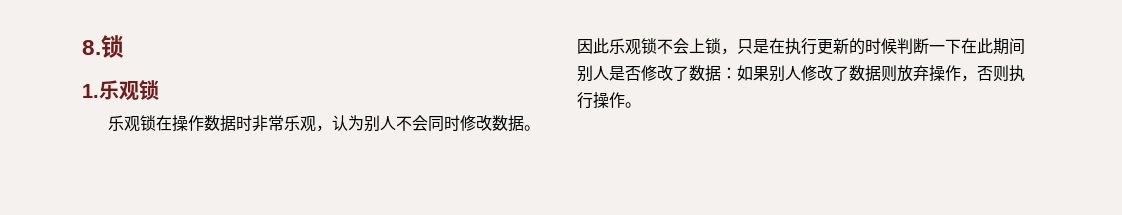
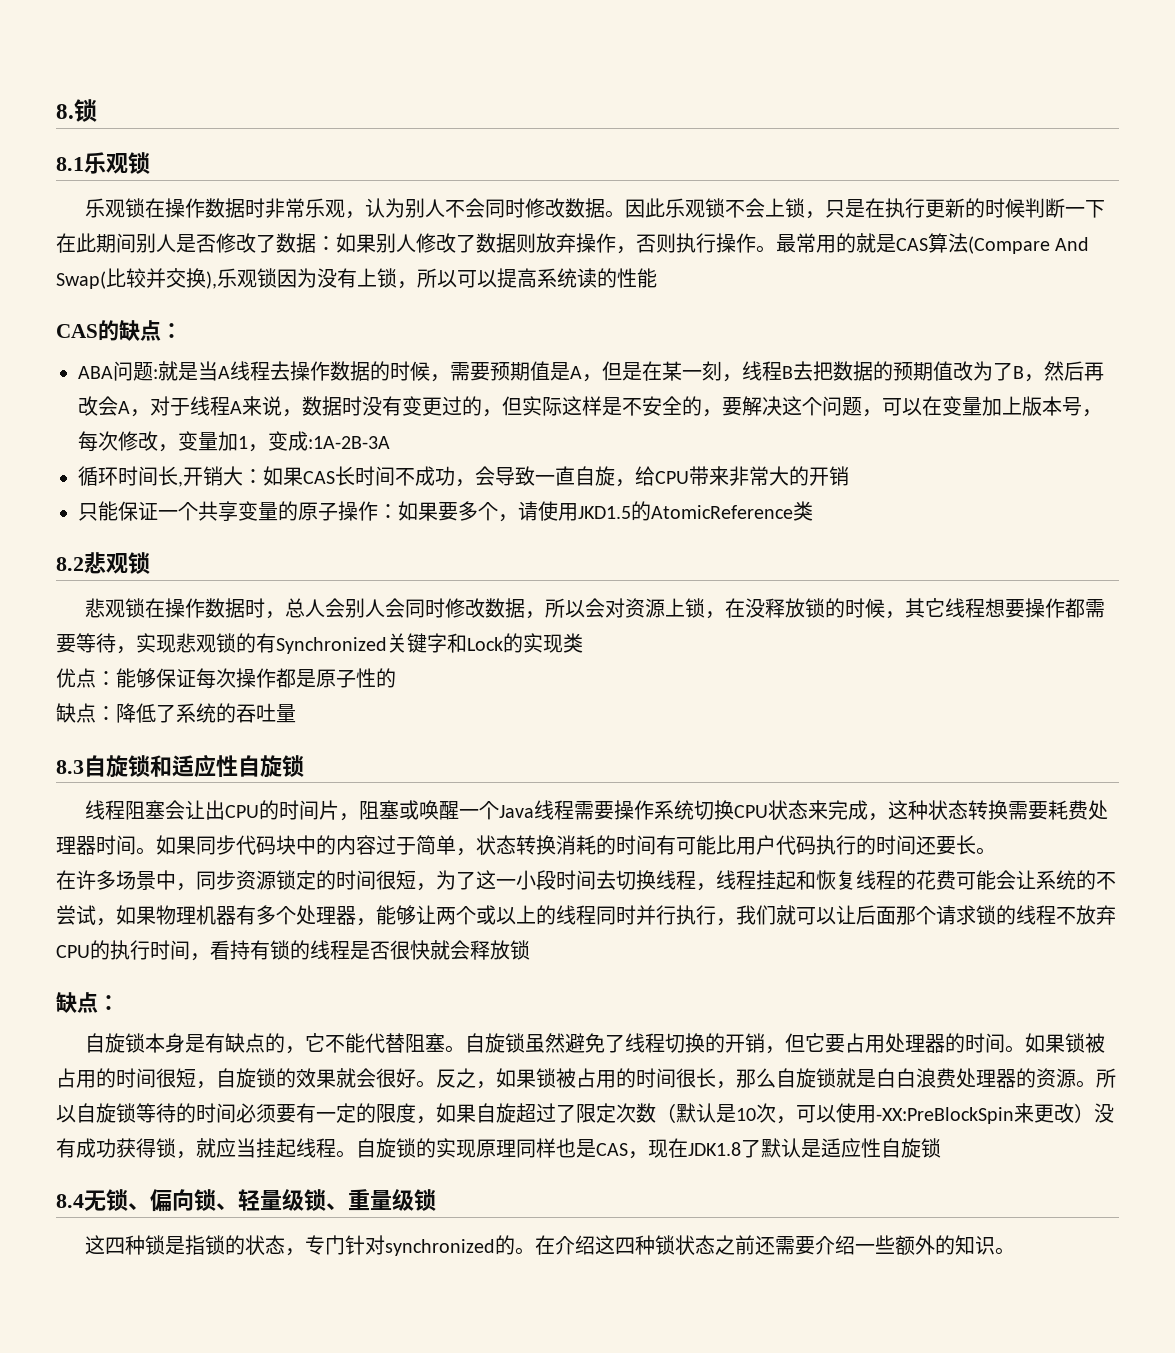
[82,84,99,98] 1. -> [56,157,84,171] 8.1
(641, 105) none -> [776,233,1090,254] [56,268,657,289] [56,320,182,341] [78,361,1104,382] [78,396,1102,417] [78,431,390,452] [78,466,849,487] [78,501,813,522] [56,552,150,574] [85,598,1106,619] [56,633,583,654] [56,668,396,689] [56,703,296,723] [56,754,304,778] [85,800,1109,821] [56,835,996,856] [56,870,1116,891] [56,905,1116,926] [56,940,530,961] [56,992,119,1013] [85,1033,1106,1054] [56,1068,1116,1089] [56,1103,1114,1124] [56,1138,941,1159] [56,1189,436,1212] [85,1235,1016,1256] 最常用的就是CAS算法(Compare And Swap(比较并交换),乐观锁因为没有上锁，所以可以提高系统读的性能 // CAS的缺点： // ABA问题:就是当A线程去操作数据的时候，需要预期值是A，但是在某一刻，线程B去把数据的预期值改为了B，然后再改会A，对于线程A来说，数据时没有变更过的，但实际这样是不安全的，要解决这个问题，可以在变量加上版本号，每次修改，变量加1，变成:1A-2B-3A // 循环时间长,开销大：如果CAS长时间不成功，会导致一直自旋，给CPU带来非常大的开销 // 只能保证一个共享变量的原子操作：如果要多个，请使用JKD1.5的AtomicReference类 // 8.2悲观锁 // 悲观锁在操作数据时，总人会别人会同时修改数据，所以会对资源上锁，在没释放锁的时候，其它线程想要操作都需要等待，实现悲观锁的有Synchronized关键字和Lock的实现类 // 优点：能够保证每次操作都是原子性的 // 缺点：降低了系统的吞吐量 // 8.3自旋锁和适应性自旋锁 // 线程阻塞会让出CPU的时间片，阻塞或唤醒一个Java线程需要操作系统切换CPU状态来完成，这种状态转换需要耗费处理器时间。如果同步代码块中的内容过于简单，状态转换消耗的时间有可能比用户代码执行的时间还要长。 // 在许多场景中，同步资源锁定的时间很短，为了这一小段时间去切换线程，线程挂起和恢复线程的花费可能会让系统的不尝试，如果物理机器有多个处理器，能够让两个或以上的线程同时并行执行，我们就可以让后面那个请求锁的线程不放弃CPU的执行时间，看持有锁的线程是否很快就会释放锁 // 缺点： // 自旋锁本身是有缺点的，它不能代替阻塞。自旋锁虽然避免了线程切换的开销，但它要占用处理器的时间。如果锁被占用的时间很短，自旋锁的效果就会很好。反之，如果锁被占用的时间很长，那么自旋锁就是白白浪费处理器的资源。所以自旋锁等待的时间必须要有一定的限度，如果自旋超过了限定次数（默认是10次，可以使用-XX:PreBlockSpin来更改）没有成功获得锁，就应当挂起线程。自旋锁的实现原理同样也是CAS，现在JDK1.8了默认是适应性自旋锁 // 8.4无锁、偏向锁、轻量级锁、重量级锁 // 这四种锁是指锁的状态，专门针对synchronized的。在介绍这四种锁状态之前还需要介绍一些额外的知识。

